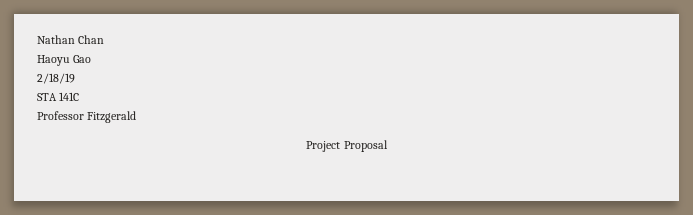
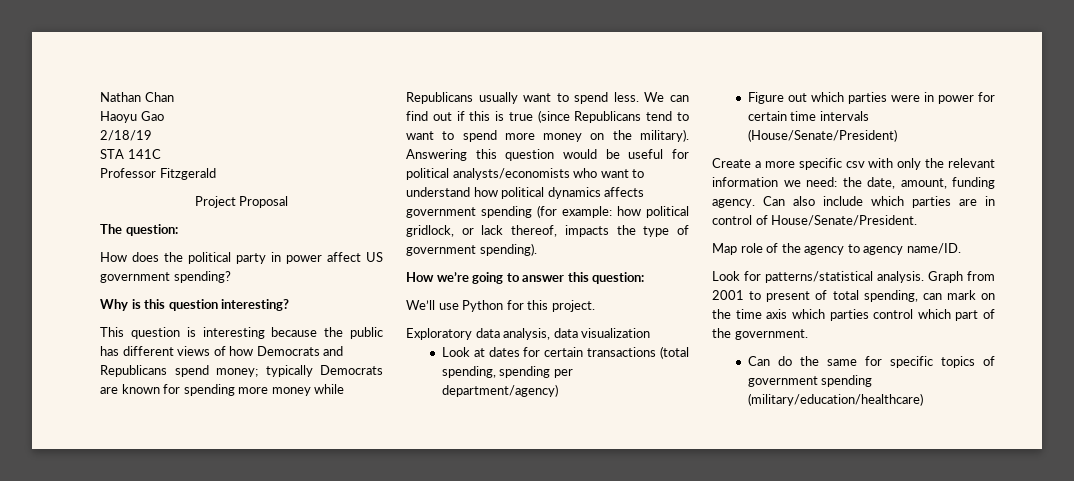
(388, 146) none -> [100,224,178,236] [100,252,383,264] [100,271,231,283] [100,299,290,311] [100,327,383,339] [100,346,344,356] [100,365,383,377] [100,384,345,396] [406,92,689,104] [406,110,689,123] [406,129,689,142] [406,149,689,161] [406,168,645,180] [406,187,645,199] [406,205,689,218] [406,225,689,237] [406,243,537,256] [406,272,645,284] [406,300,595,312] [406,328,651,340] [441,346,689,359] [441,366,573,378] [441,384,558,397] [747,92,995,104] [747,111,869,121] [747,129,897,142] [712,158,995,170] [712,177,995,189] [712,196,995,208] [712,215,918,226] [712,243,961,255] [712,271,995,283] [712,290,995,302] [712,309,995,321] [712,328,808,340] [747,356,995,368] [747,375,873,387] [747,393,923,406] // The question: // How does the political party in power affect US government spending? // Why is this question interesting? // This question is interesting because the public has different views of how Democrats and Republicans spend money; typically Democrats are known for spending more money while Republicans usually want to spend less. We can find out if this is true (since Republicans tend to want to spend more money on the military). Answering this question would be useful for political analysts/economists who want to understand how political dynamics affects government spending (for example: how political gridlock, or lack thereof, impacts the type of government spending). // How we’re going to answer this question: // We’ll use Python for this project. // Exploratory data analysis, data visualization // Look at dates for certain transactions (total spending, spending per department/agency) // Figure out which parties were in power for certain time intervals (House/Senate/President) // Create a more specific csv with only the relevant information we need: the date, amount, funding agency. Can also include which parties are in control of House/Senate/President. // Map role of the agency to agency name/ID. // Look for patterns/statistical analysis. Graph from 2001 to present of total spending, can mark on the time axis which parties control which part of the government. // Can do the same for specific topics of government spending (military/education/healthcare)

